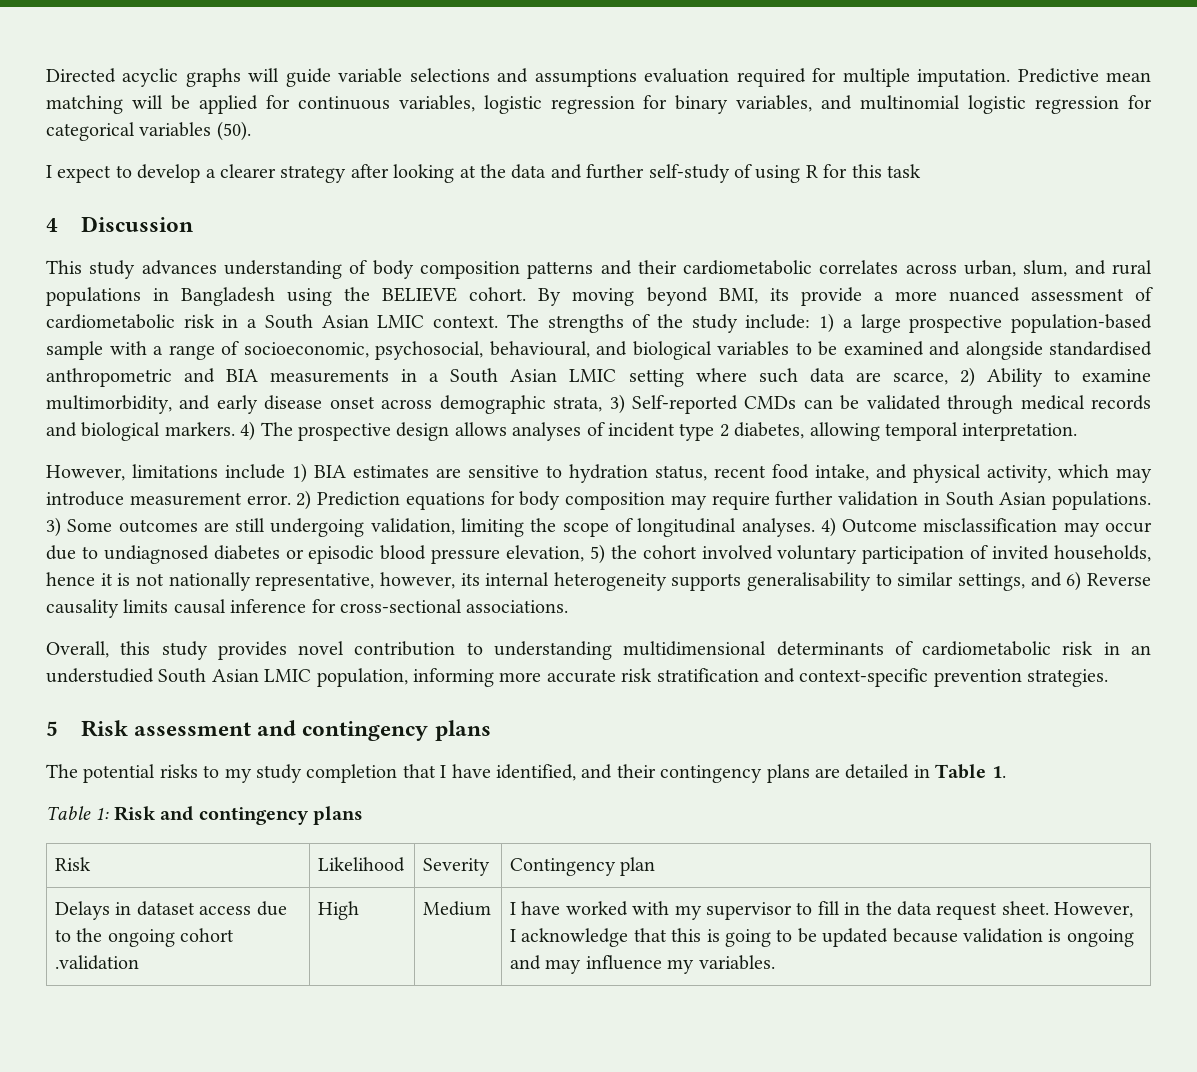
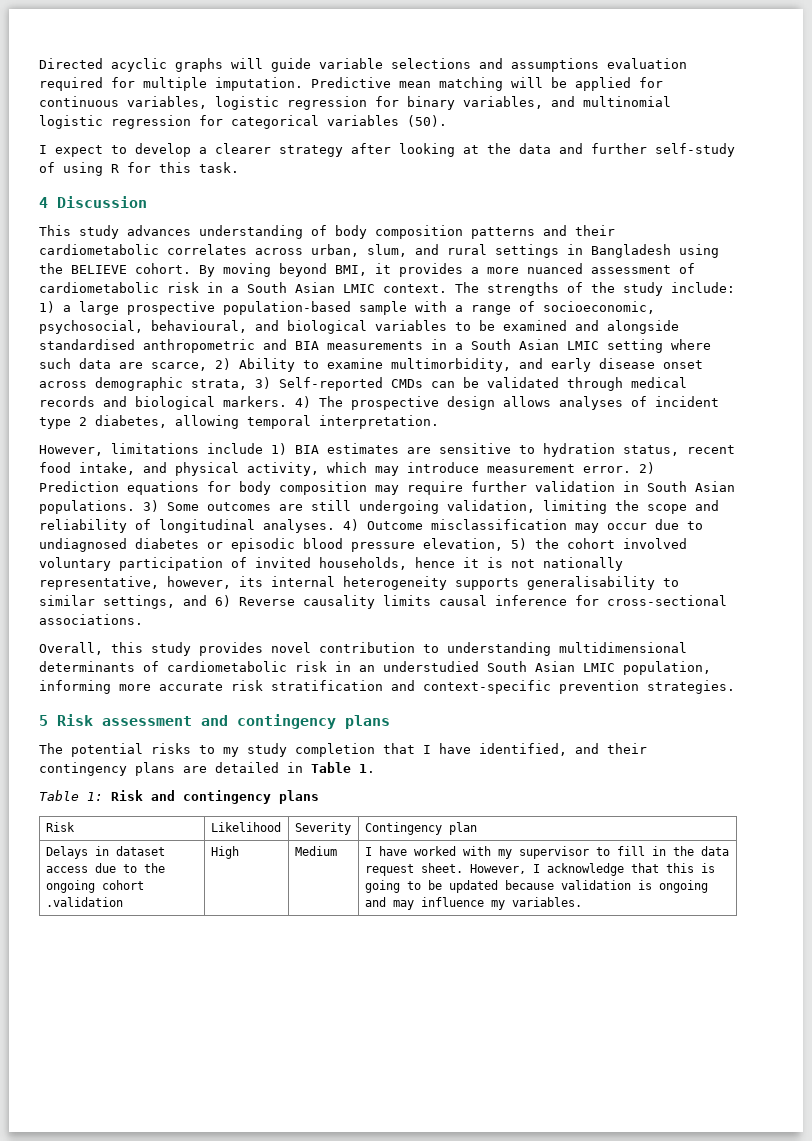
[886,164,921,178] task -> [199,162,239,173] task.
[46,287,141,306] populations -> [495,244,559,258] settings
[769,287,862,306] its provide -> [375,263,463,277] it provides
(609, 529) none -> [695,500,719,511] [39,519,127,533] and reliability

